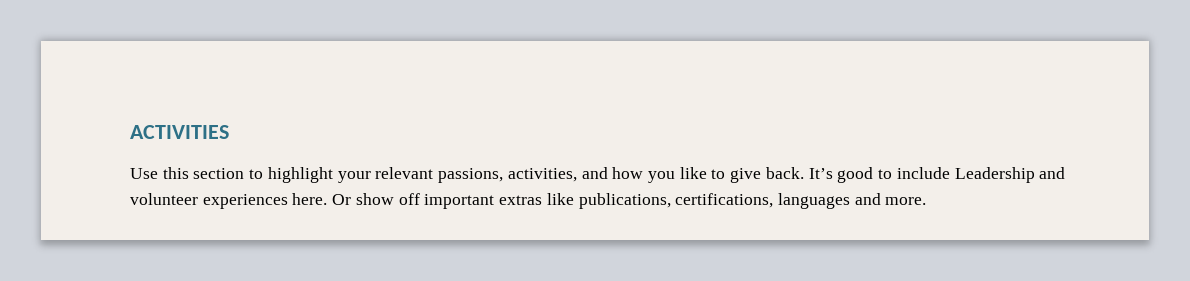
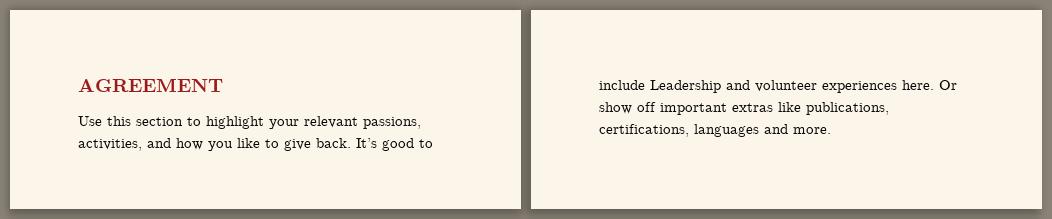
[130,125,229,139] ACTIVITIES -> [78,78,223,92] AGREEMENT

